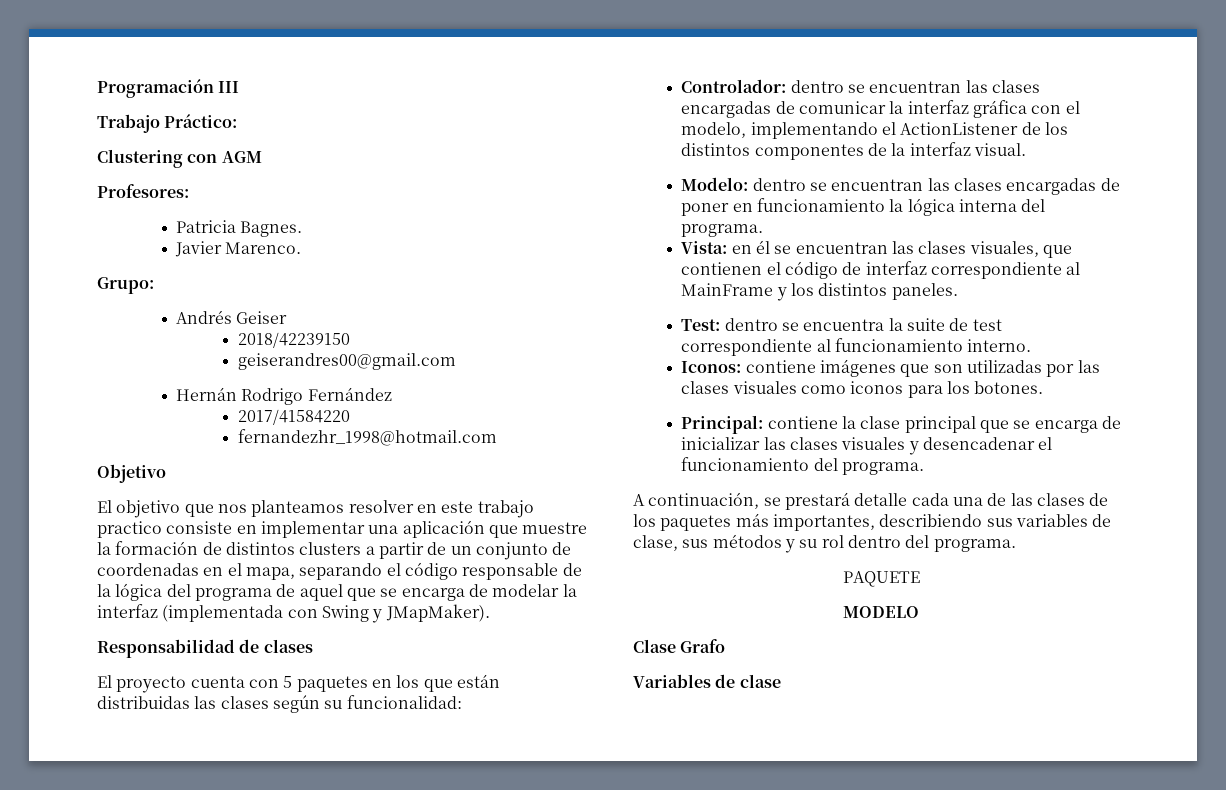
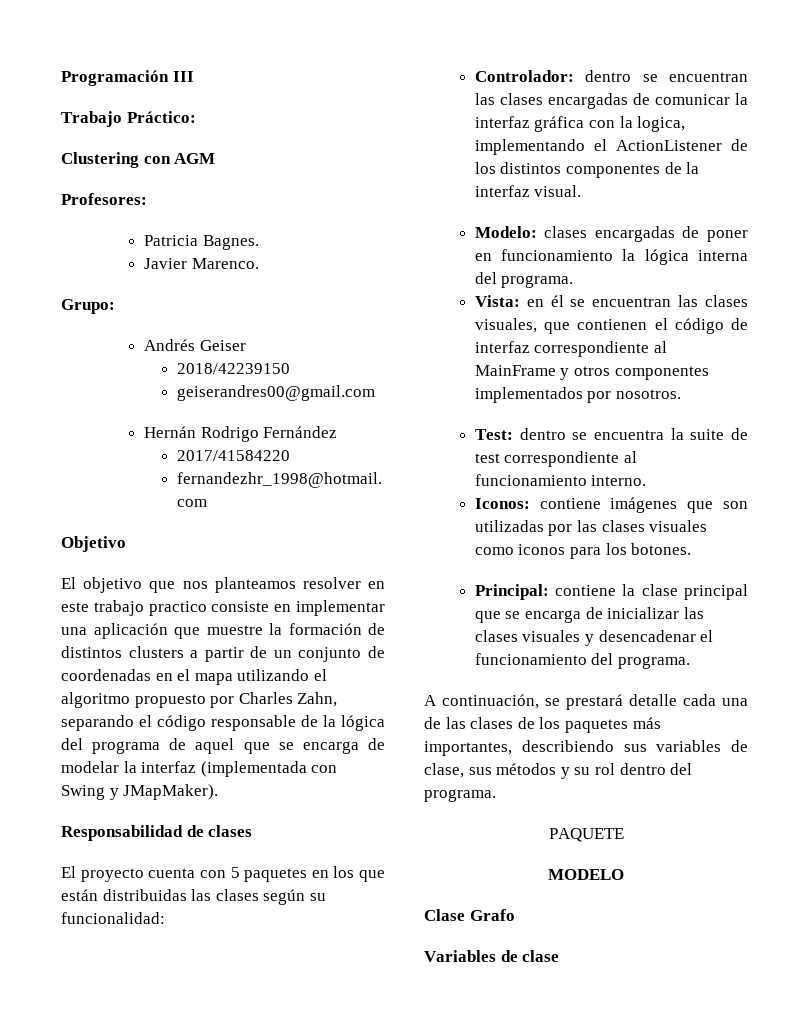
[245,567,295,580] mapa, -> [194,669,327,685] [61,692,338,708] mapa utilizando el algoritmo propuesto por Charles Zahn,
[1065,101,1080,114] [681,122,747,138] el modelo, -> [619,116,686,132] la logica,
[752,178,950,191] dentro se encuentran las -> (537, 232) none
[790,283,958,300] los distintos paneles. -> [574,366,709,380] [474,387,682,403] otros componentes implementados por nosotros.

